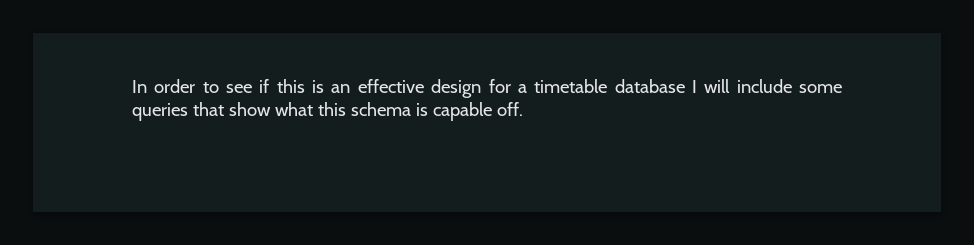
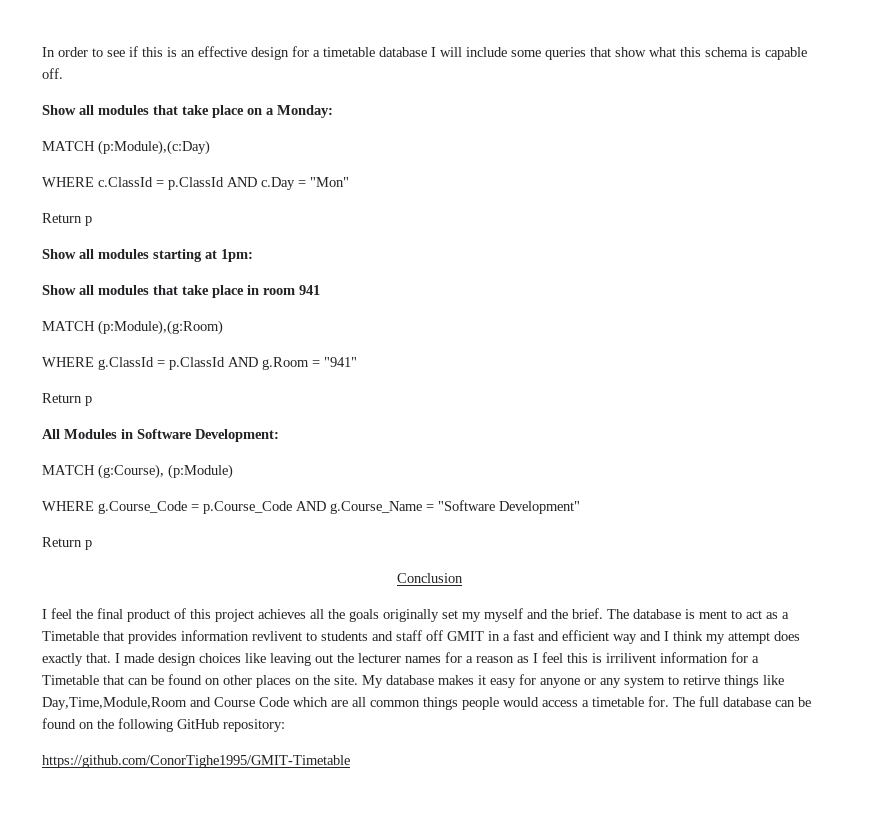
(523, 109) none -> [42,105,333,118] [42,140,210,155] [42,177,349,190] [42,213,92,226] [42,249,253,262] [42,285,320,298] [42,320,223,335] [42,357,357,370] [42,393,92,406] [42,429,279,442] [42,464,233,479] [42,500,580,514] [42,537,92,550] [397,573,463,583] [42,608,789,622] [42,630,800,644] [42,652,759,666] [42,674,784,688] [42,696,811,710] [42,718,285,732] [42,755,350,768] // Show all modules that take place on a Monday: // MATCH (p:Module),(c:Day) // WHERE c.ClassId = p.ClassId AND c.Day = "Mon" // Return p // Show all modules starting at 1pm: // Show all modules that take place in room 941 // MATCH (p:Module),(g:Room) // WHERE g.ClassId = p.ClassId AND g.Room = "941" // Return p // All Modules in Software Development: // MATCH (g:Course), (p:Module) // WHERE g.Course_Code = p.Course_Code AND g.Course_Name = "Software Development" // Return p // Conclusion // I feel the final product of this project achieves all the goals originally set my myself and the brief. The database is ment to act as a Timetable that provides information revlivent to students and staff off GMIT in a fast and efficient way and I think my attempt does exactly that. I made design choices like leaving out the lecturer names for a reason as I feel this is irrilivent information for a Timetable that can be found on other places on the site. My database makes it easy for anyone or any system to retirve things like Day,Time,Module,Room and Course Code which are all common things people would access a timetable for. The full database can be found on the following GitHub repository: // https://github.com/ConorTighe1995/GMIT-Timetable

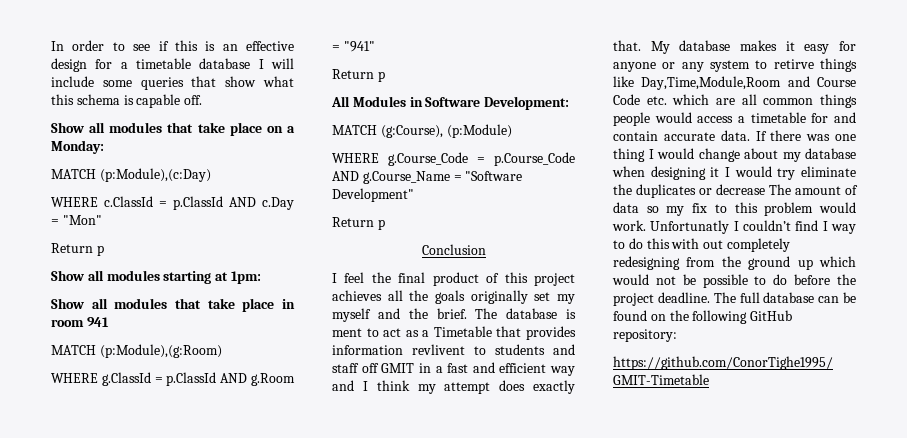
[115,652,759,666] [42,674,358,688] I made design choices like leaving out the lecturer names for a reason as I feel this is irrilivent information for a Timetable that can be found on other places on the site. -> (641, 45) none
(289, 702) none -> [646,96,667,105] etc.
[648,696,669,707] for. -> [811,112,856,123] [613,130,856,141] [613,148,856,162] [612,166,856,180] [613,184,858,198] [613,202,856,216] [612,220,856,234] [613,238,790,252] [613,256,856,270] [612,274,856,288] [613,292,710,306] for and contain accurate data. If there was one thing I would change about my database when designing it I would try eliminate the duplicates or decrease The amount of data so my fix to this problem would work. Unfortunatly I couldn’t find I way to do this with out completely redesigning from the ground up which would not be possible to do before the project deadline.

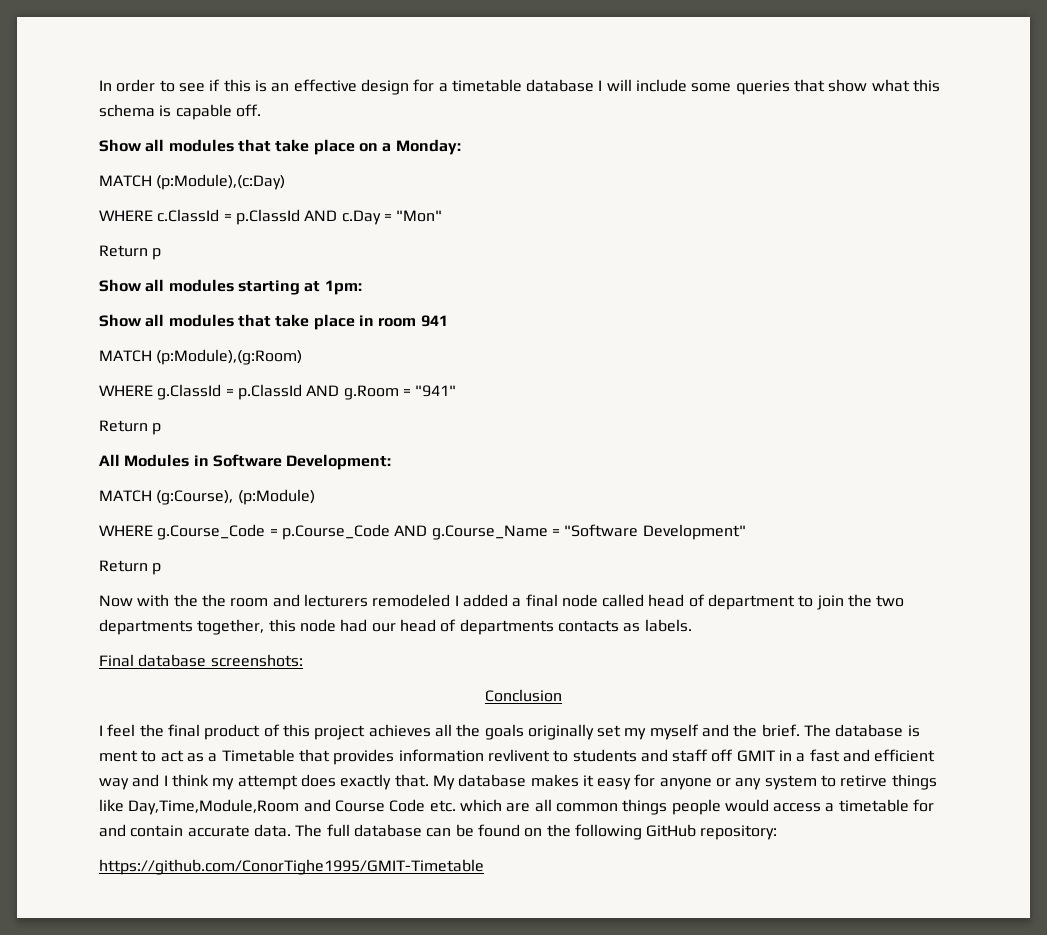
(385, 224) none -> [99,594,905,610] [99,619,692,635] [99,654,303,667] // Now with the the room and lecturers remodeled I added a final node called head of department to join the two departments together, this node had our head of departments contacts as labels. // Final database screenshots:
[755,130,856,141] [613,148,856,162] [612,166,856,180] [613,184,858,198] [613,202,856,216] [612,220,856,234] [613,238,790,252] [613,256,856,270] [612,274,856,288] [613,292,710,306] If there was one thing I would change about my database when designing it I would try eliminate the duplicates or decrease The amount of data so my fix to this problem would work. Unfortunatly I couldn’t find I way to do this with out completely redesigning from the ground up which would not be possible to do before the project deadline. -> (291, 830) none

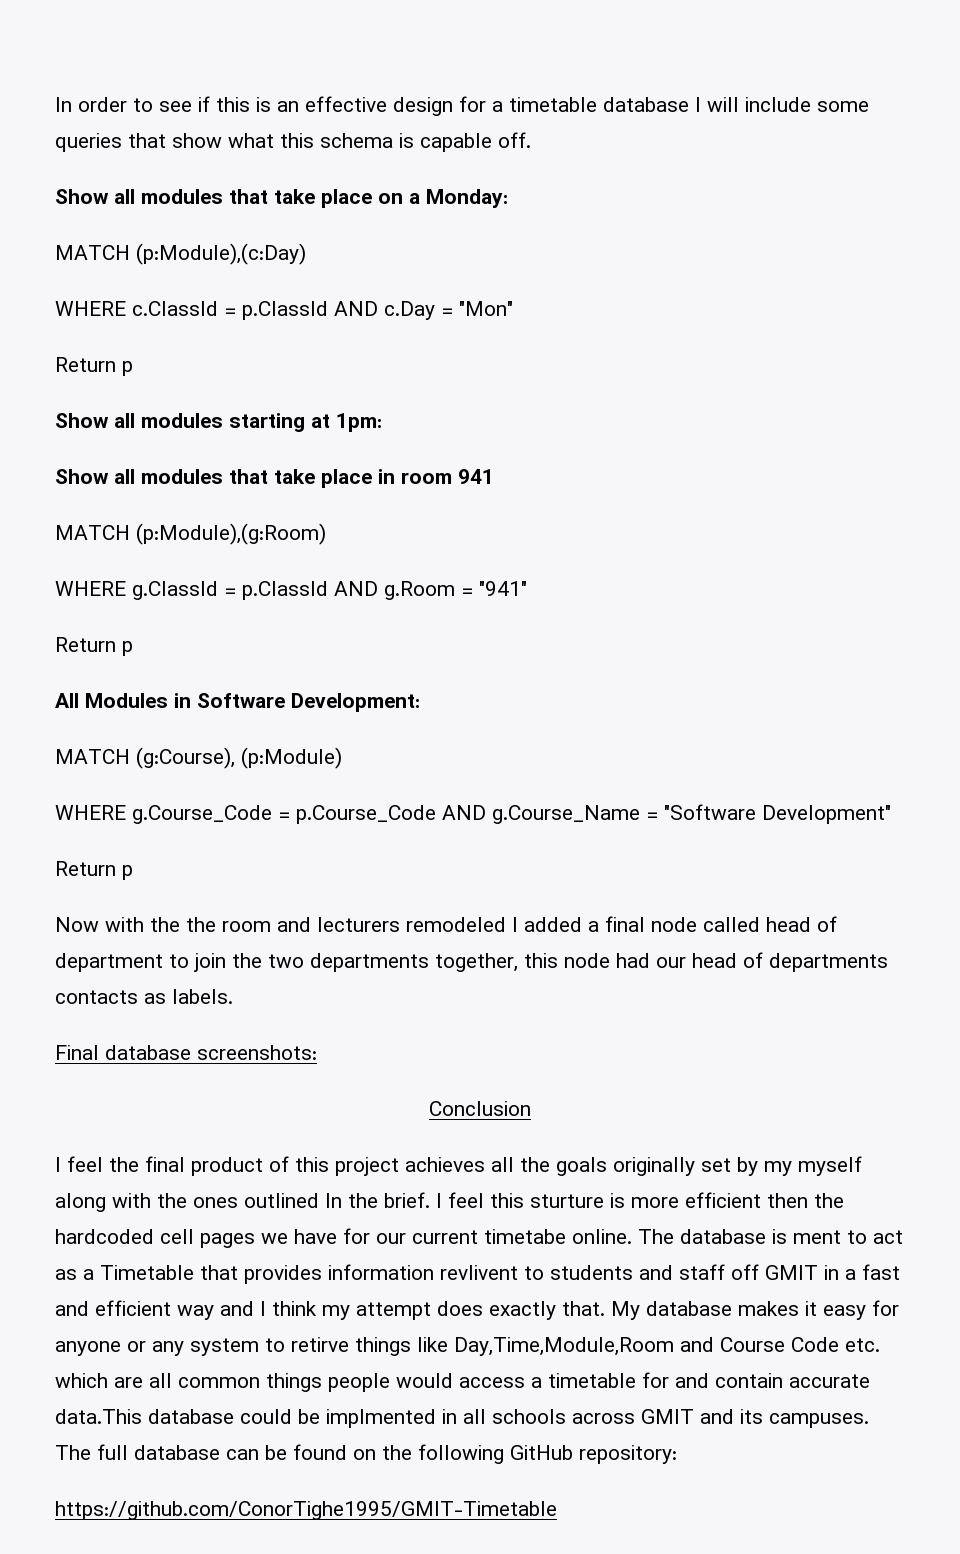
(622, 731) none -> [737,1157,758,1176] by
[702,724,800,737] and the brief. -> [55,1192,844,1212] [55,1228,632,1248] along with the ones outlined In the brief. I feel this sturture is more efficient then the hardcoded cell pages we have for our current timetabe online.
[253,824,291,837] data. -> [55,1409,869,1428] data.This database could be implmented in all schools across GMIT and its campuses.

